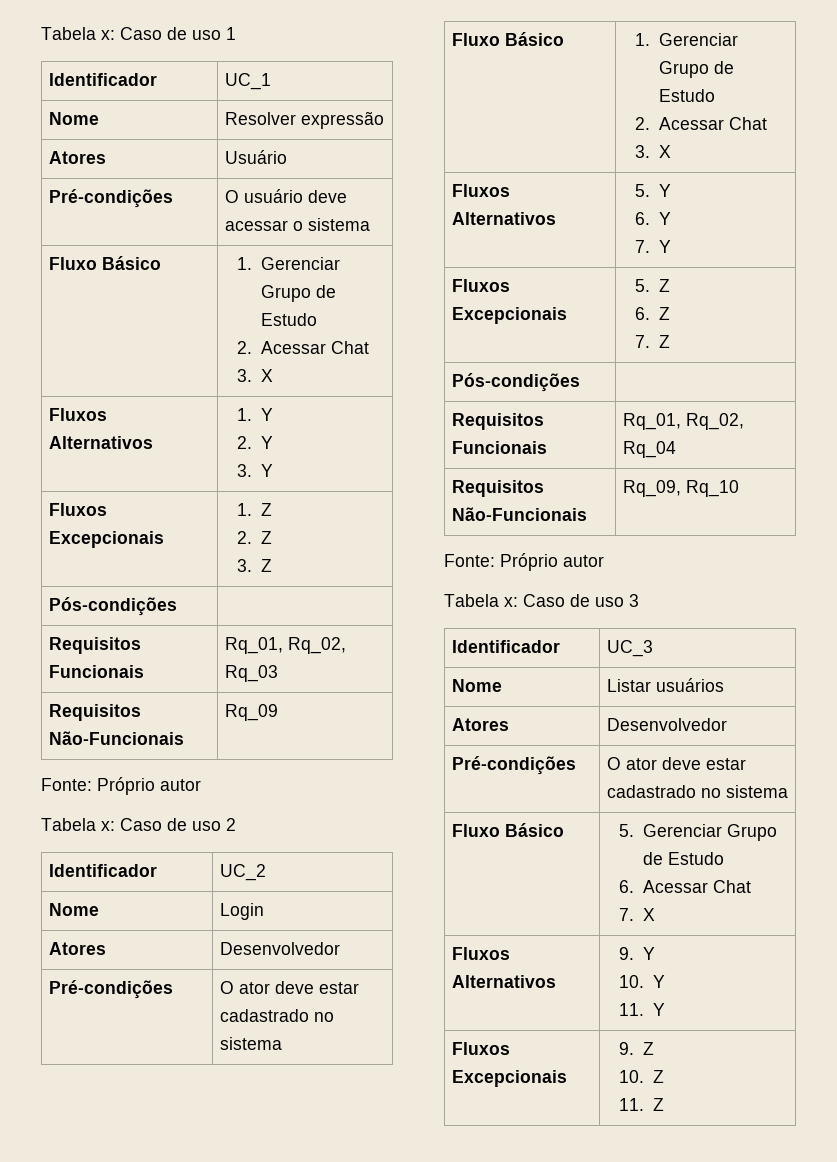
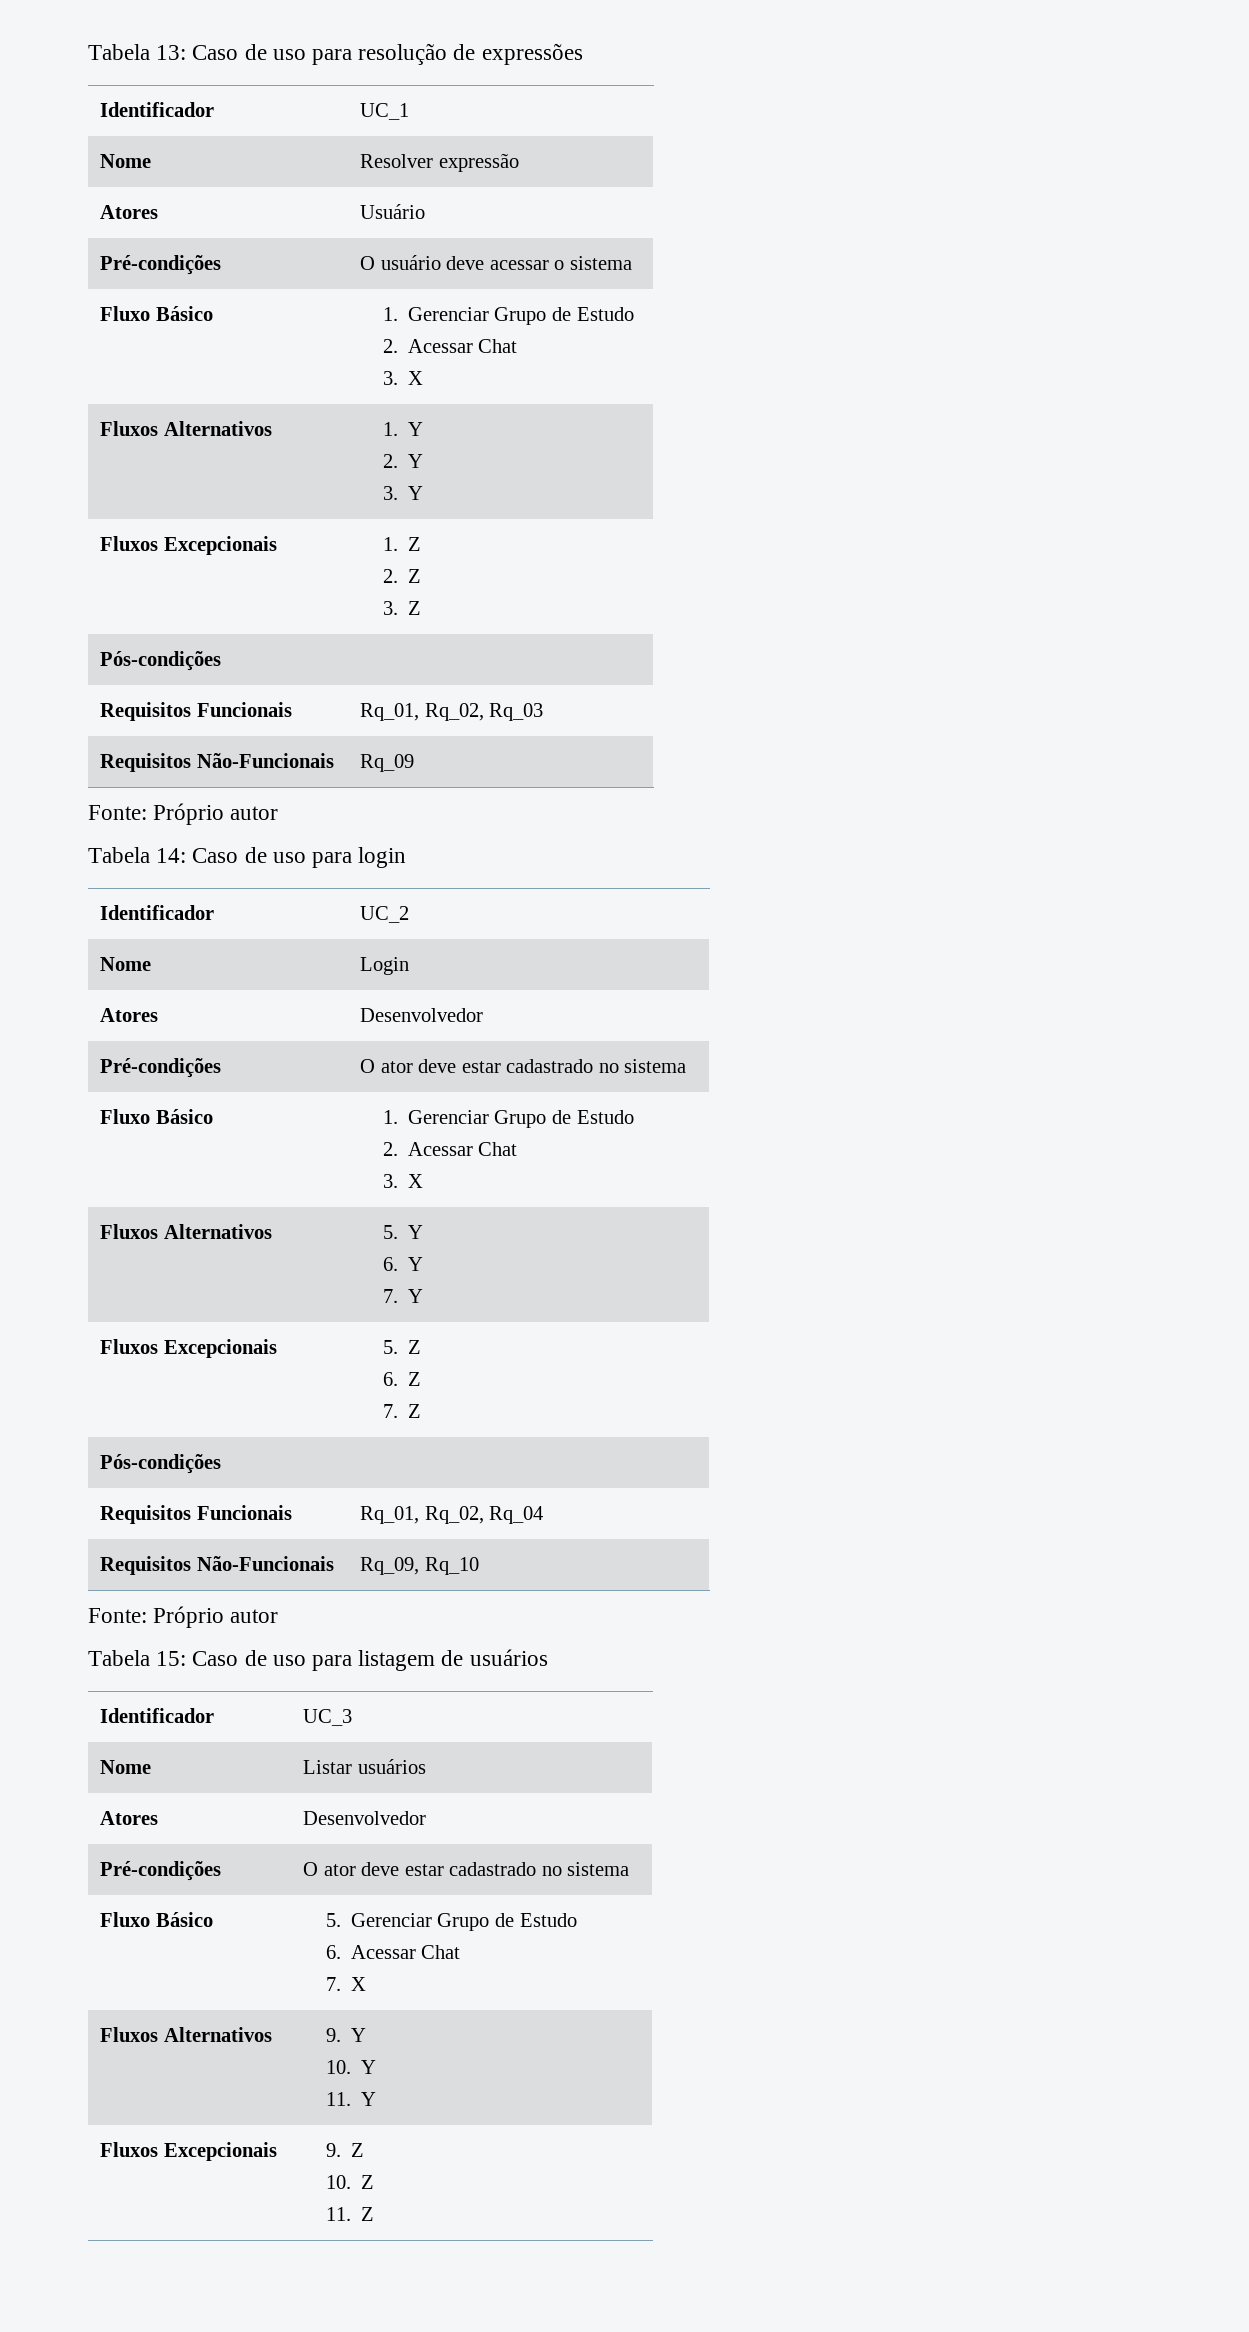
[41,27,236,40] Tabela x: Caso de uso 1 -> [88,43,583,65] Tabela 13: Caso de uso para resolução de expressões
[101,818,236,831] x: Caso de uso 2 -> [156,847,407,868] 14: Caso de uso para login
[504,594,639,607] x: Caso de uso 3 -> [156,1649,548,1671] 15: Caso de uso para listagem de usuários

